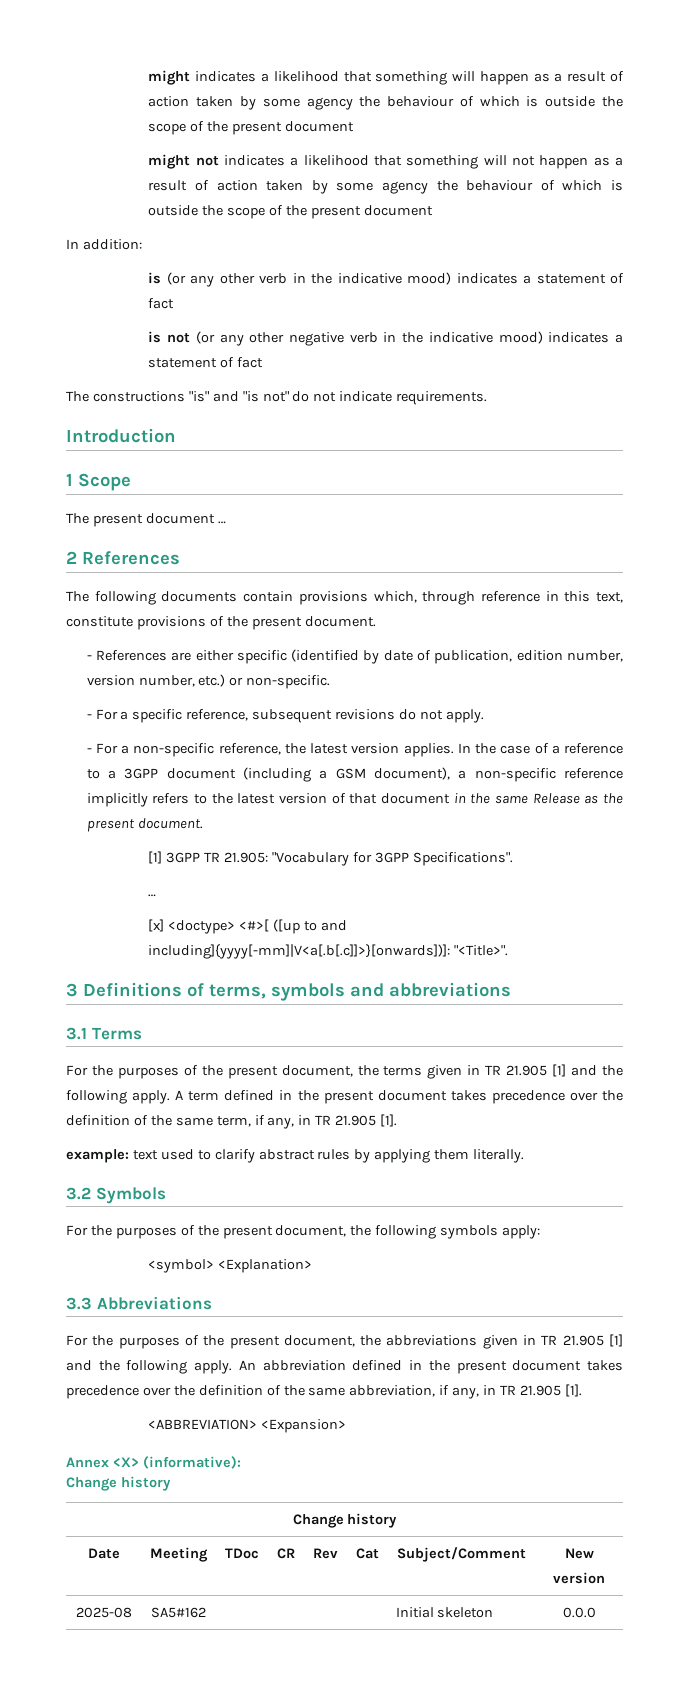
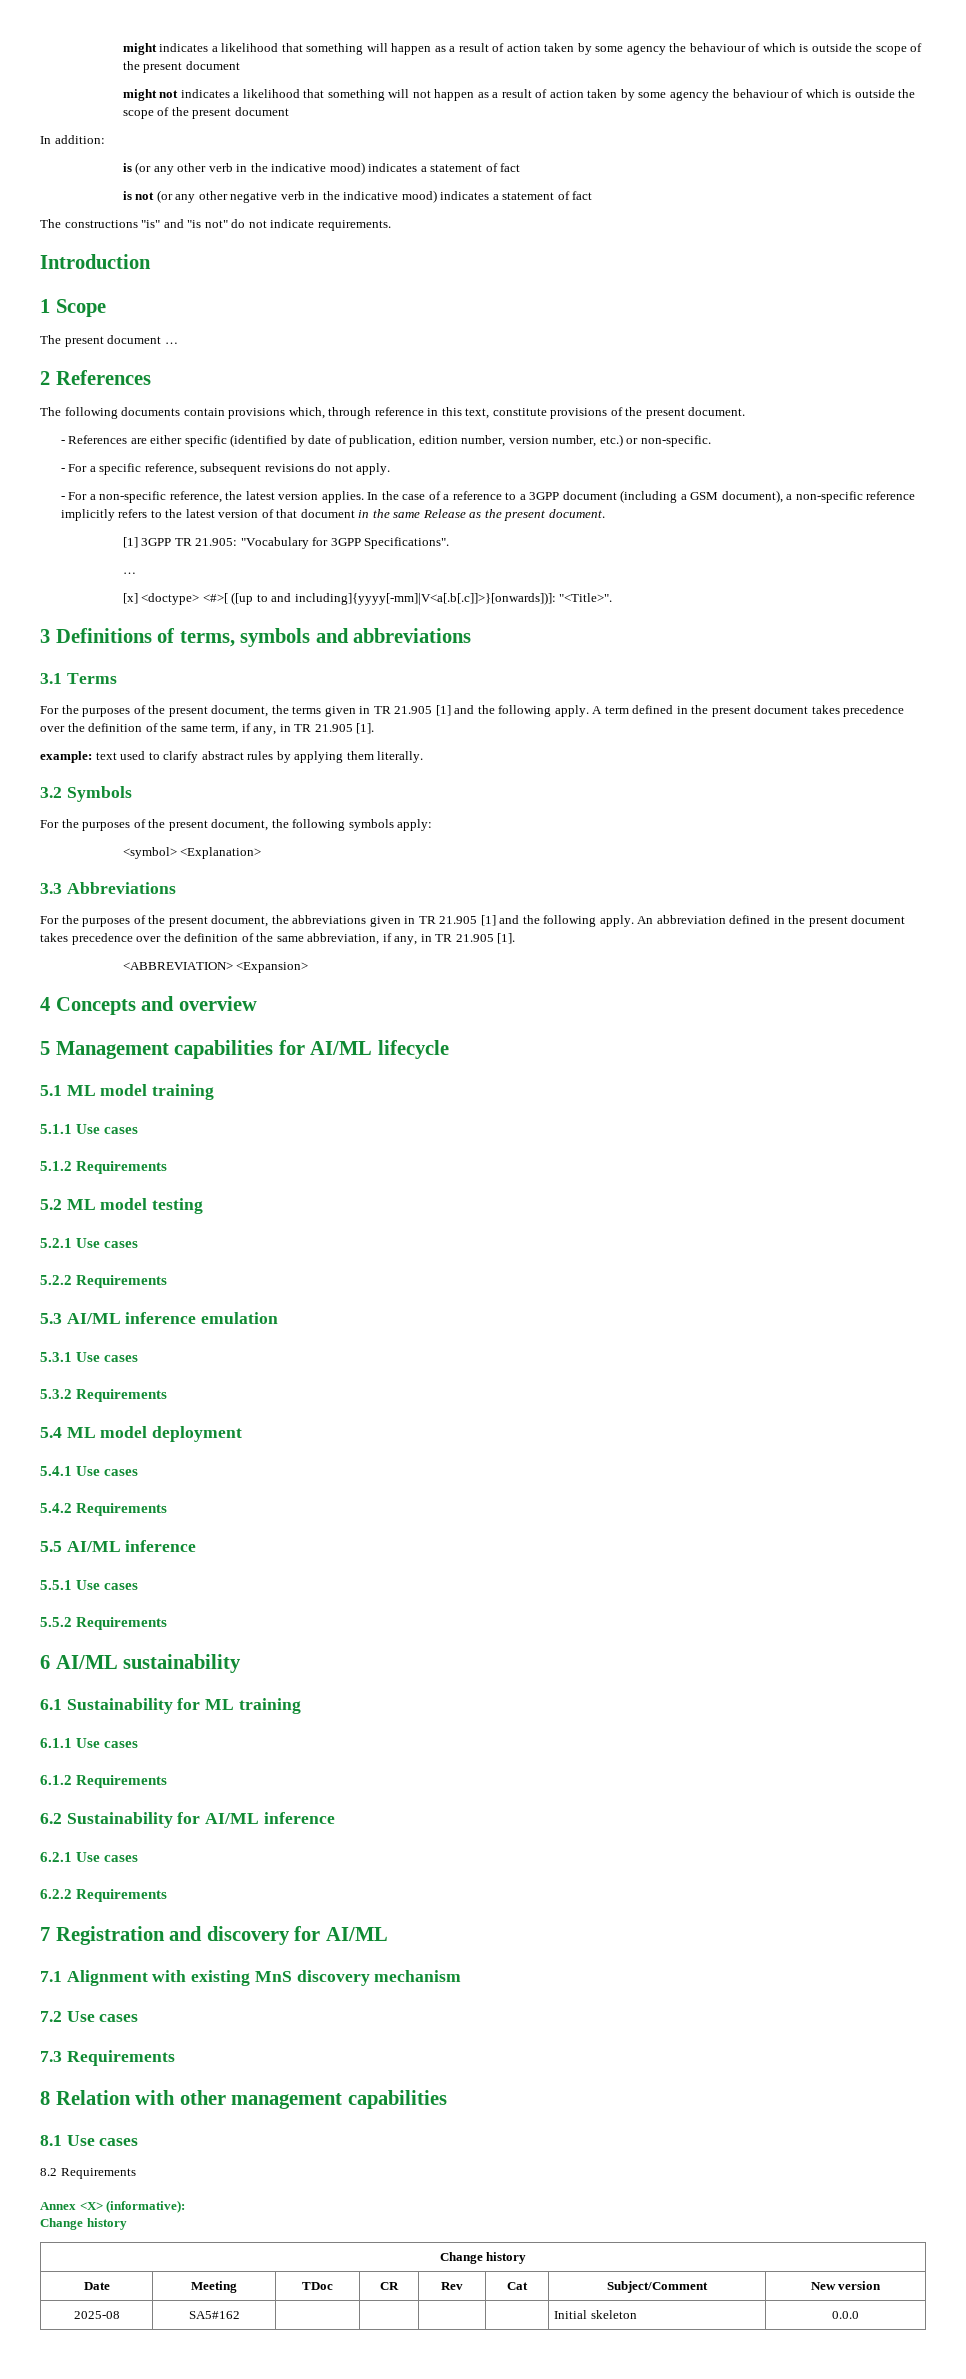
(347, 1426) none -> [40,996,257,1015] [40,1040,449,1059] [40,1084,215,1100] [40,1124,139,1134] [40,1161,168,1174] [40,1198,204,1214] [40,1238,139,1248] [40,1275,168,1288] [40,1312,279,1324] [40,1352,139,1362] [40,1389,168,1402] [40,1426,243,1442] [40,1466,139,1476] [40,1503,168,1516] [40,1540,197,1552] [40,1580,139,1590] [40,1617,168,1630] [40,1654,242,1673] [40,1698,301,1714] [40,1738,139,1748] [40,1775,168,1788] [40,1812,335,1828] [40,1852,139,1862] [40,1889,168,1902] [40,1926,388,1945] [40,1970,462,1986] [40,2011,139,2022] [40,2050,175,2066] [40,2090,447,2109] [40,2135,139,2146] [40,2168,136,2179] // 4 Concepts and overview // 5 Management capabilities for AI/ML lifecycle // 5.1 ML model training // 5.1.1 Use cases // 5.1.2 Requirements // 5.2 ML model testing // 5.2.1 Use cases // 5.2.2 Requirements // 5.3 AI/ML inference emulation // 5.3.1 Use cases // 5.3.2 Requirements // 5.4 ML model deployment // 5.4.1 Use cases // 5.4.2 Requirements // 5.5 AI/ML inference // 5.5.1 Use cases // 5.5.2 Requirements // 6 AI/ML sustainability // 6.1 Sustainability for ML training // 6.1.1 Use cases // 6.1.2 Requirements // 6.2 Sustainability for AI/ML inference // 6.2.1 Use cases // 6.2.2 Requirements // 7 Registration and discovery for AI/ML // 7.1 Alignment with existing MnS discovery mechanism // 7.2 Use cases // 7.3 Requirements // 8 Relation with other management capabilities // 8.1 Use cases // 8.2 Requirements

